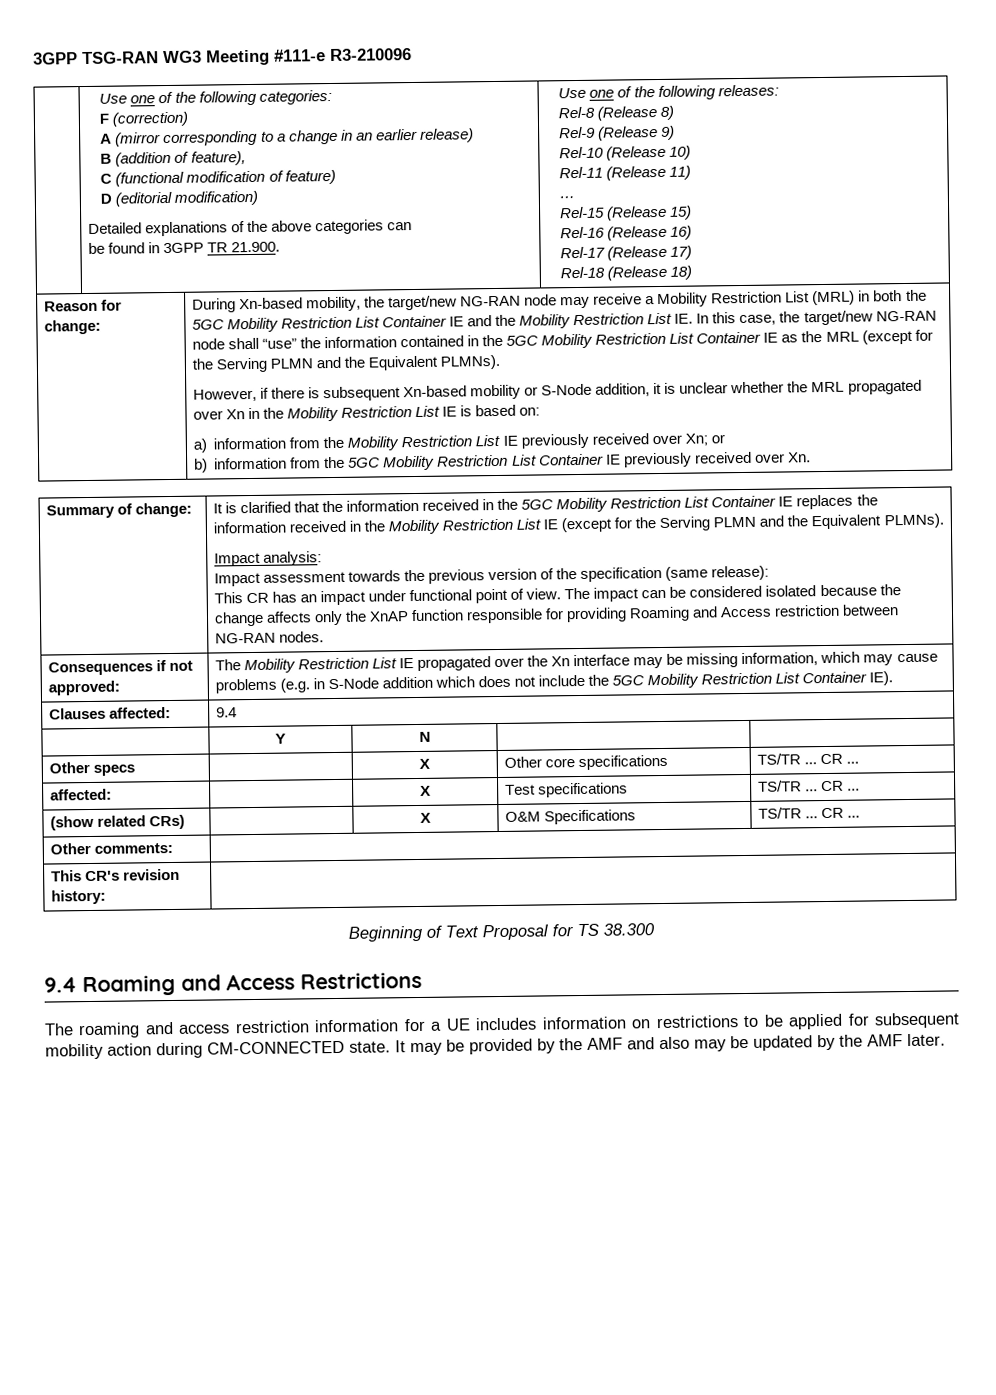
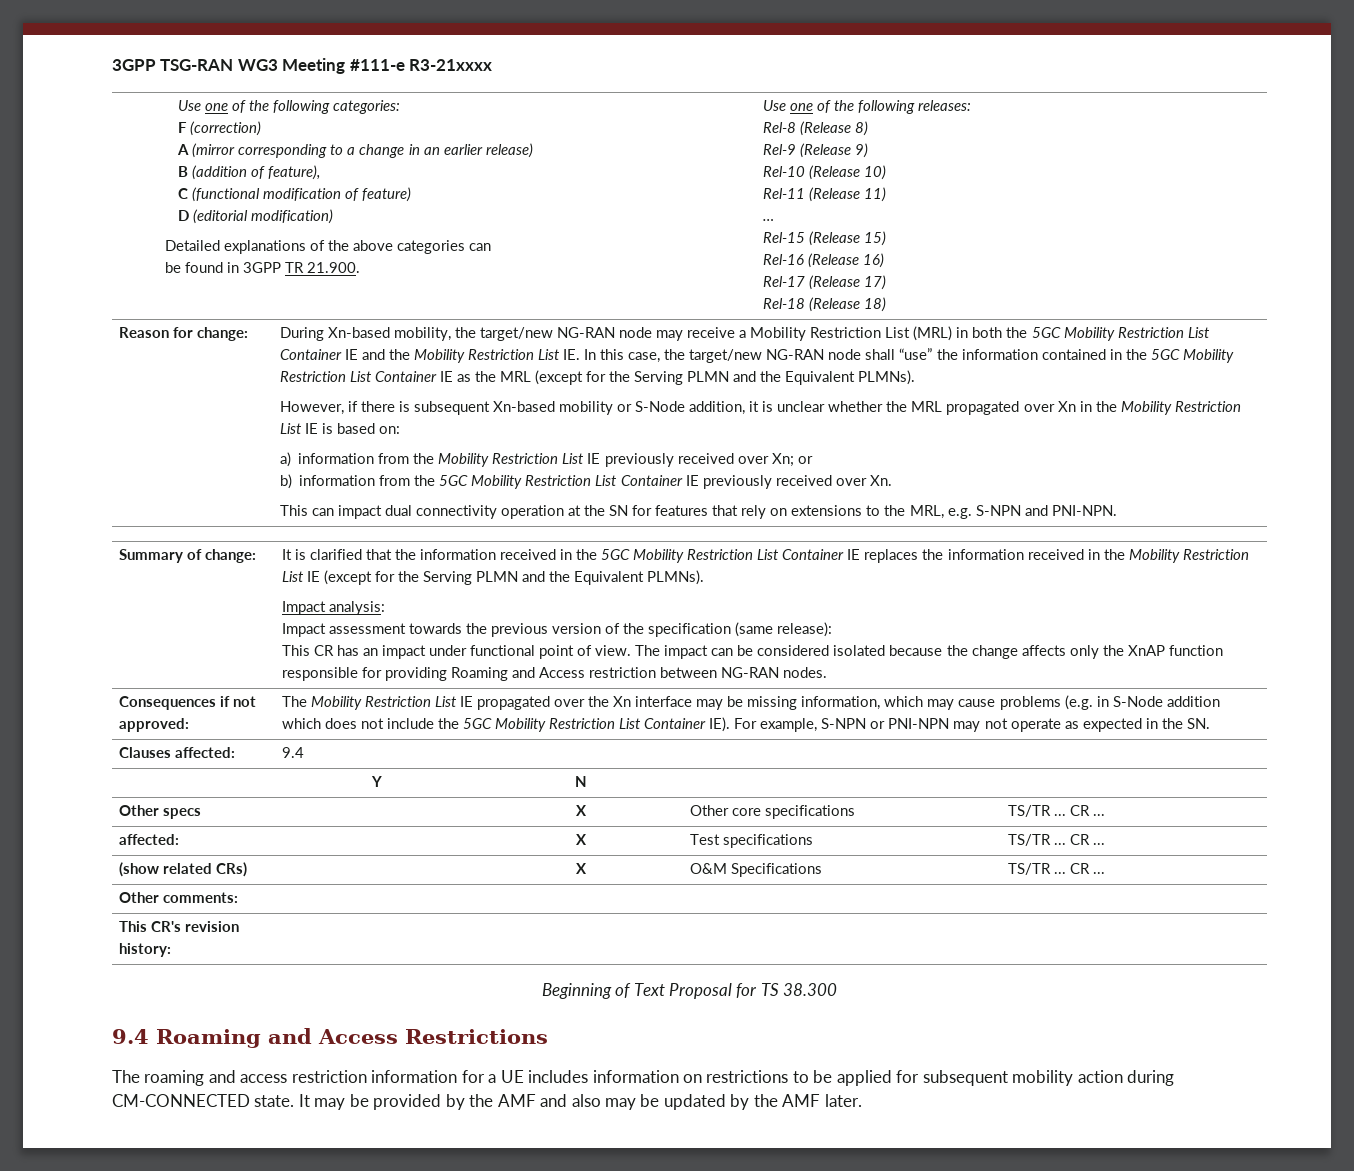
[330,48,412,62] R3-210096 -> [409,59,493,71] R3-21xxxx
(811, 457) none -> [279,505,1117,519] // This can impact dual connectivity operation at the SN for features that rely on extensions to the MRL, e.g. S-NPN and PNI-NPN.
(894, 678) none -> [734,718,1210,732] For example, S-NPN or PNI-NPN may not operate as expected in the SN.

